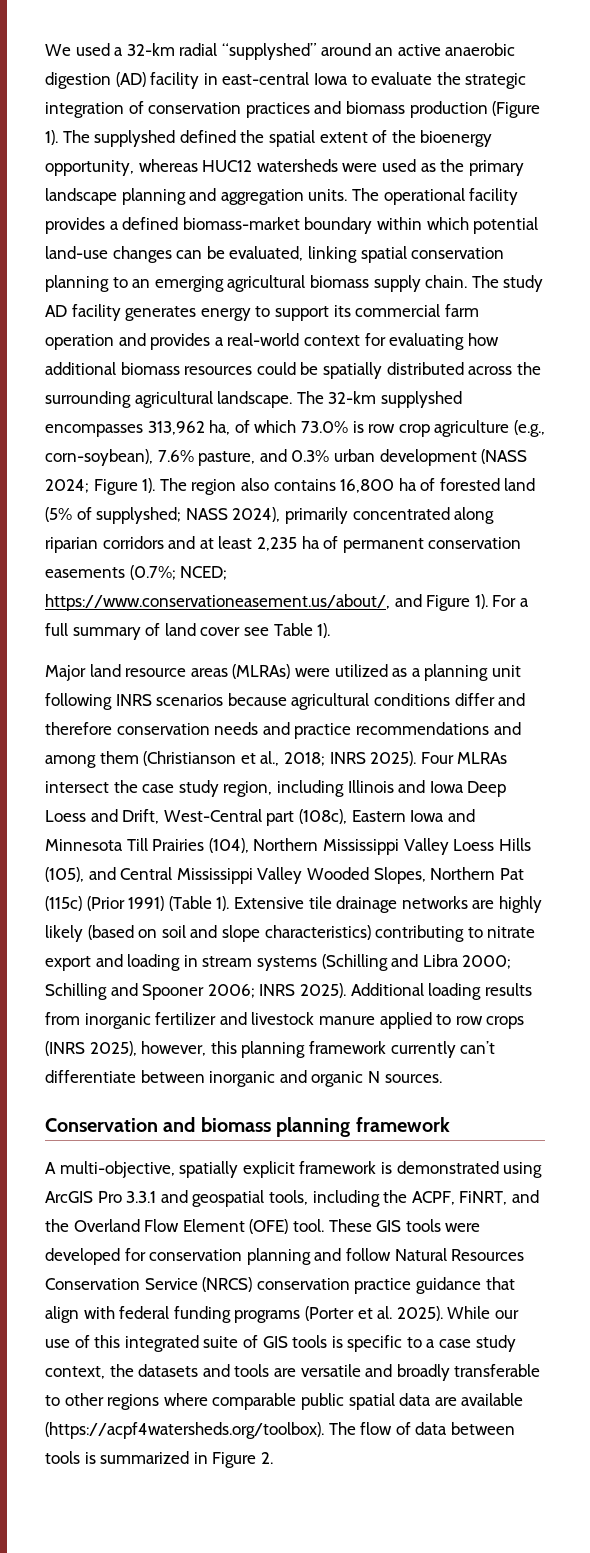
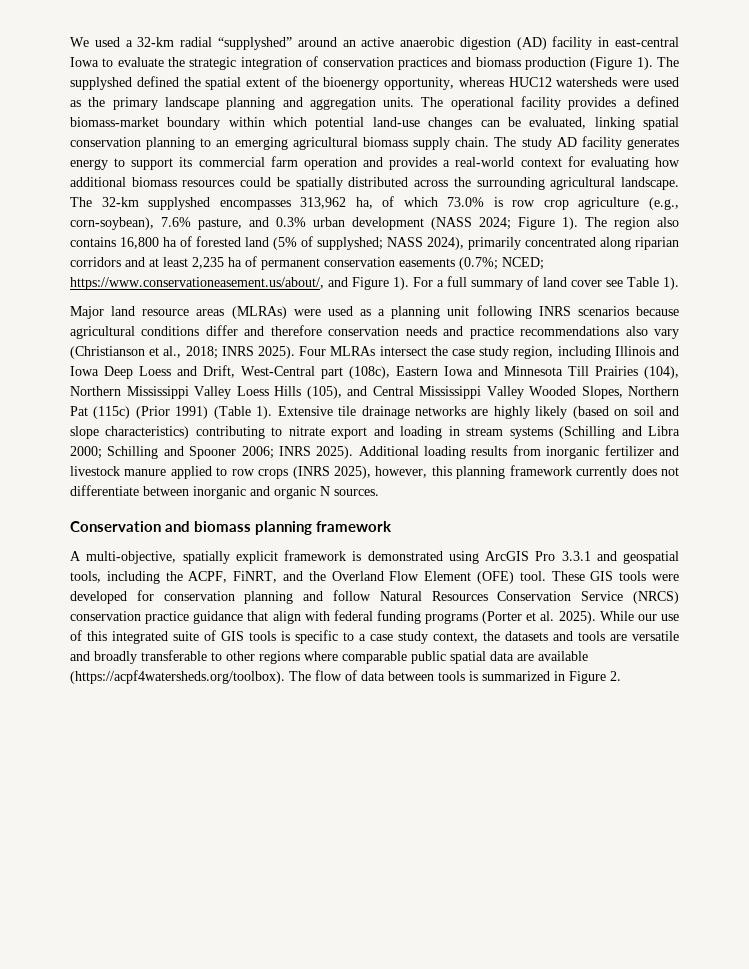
[334,664,388,677] utilized -> [327,306,353,316] used
[493,722,521,735] [45,751,139,768] and among them -> [625,326,679,339] also vary
[460,1041,496,1054] can’t -> [631,466,680,476] does not

